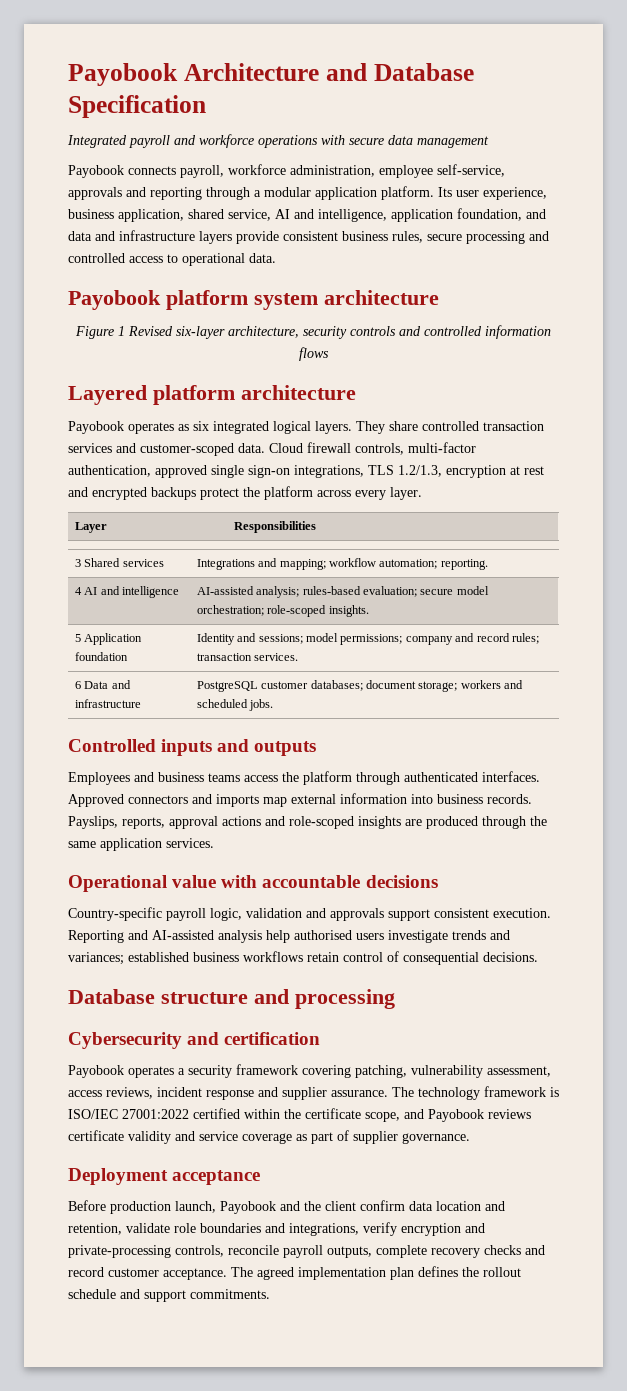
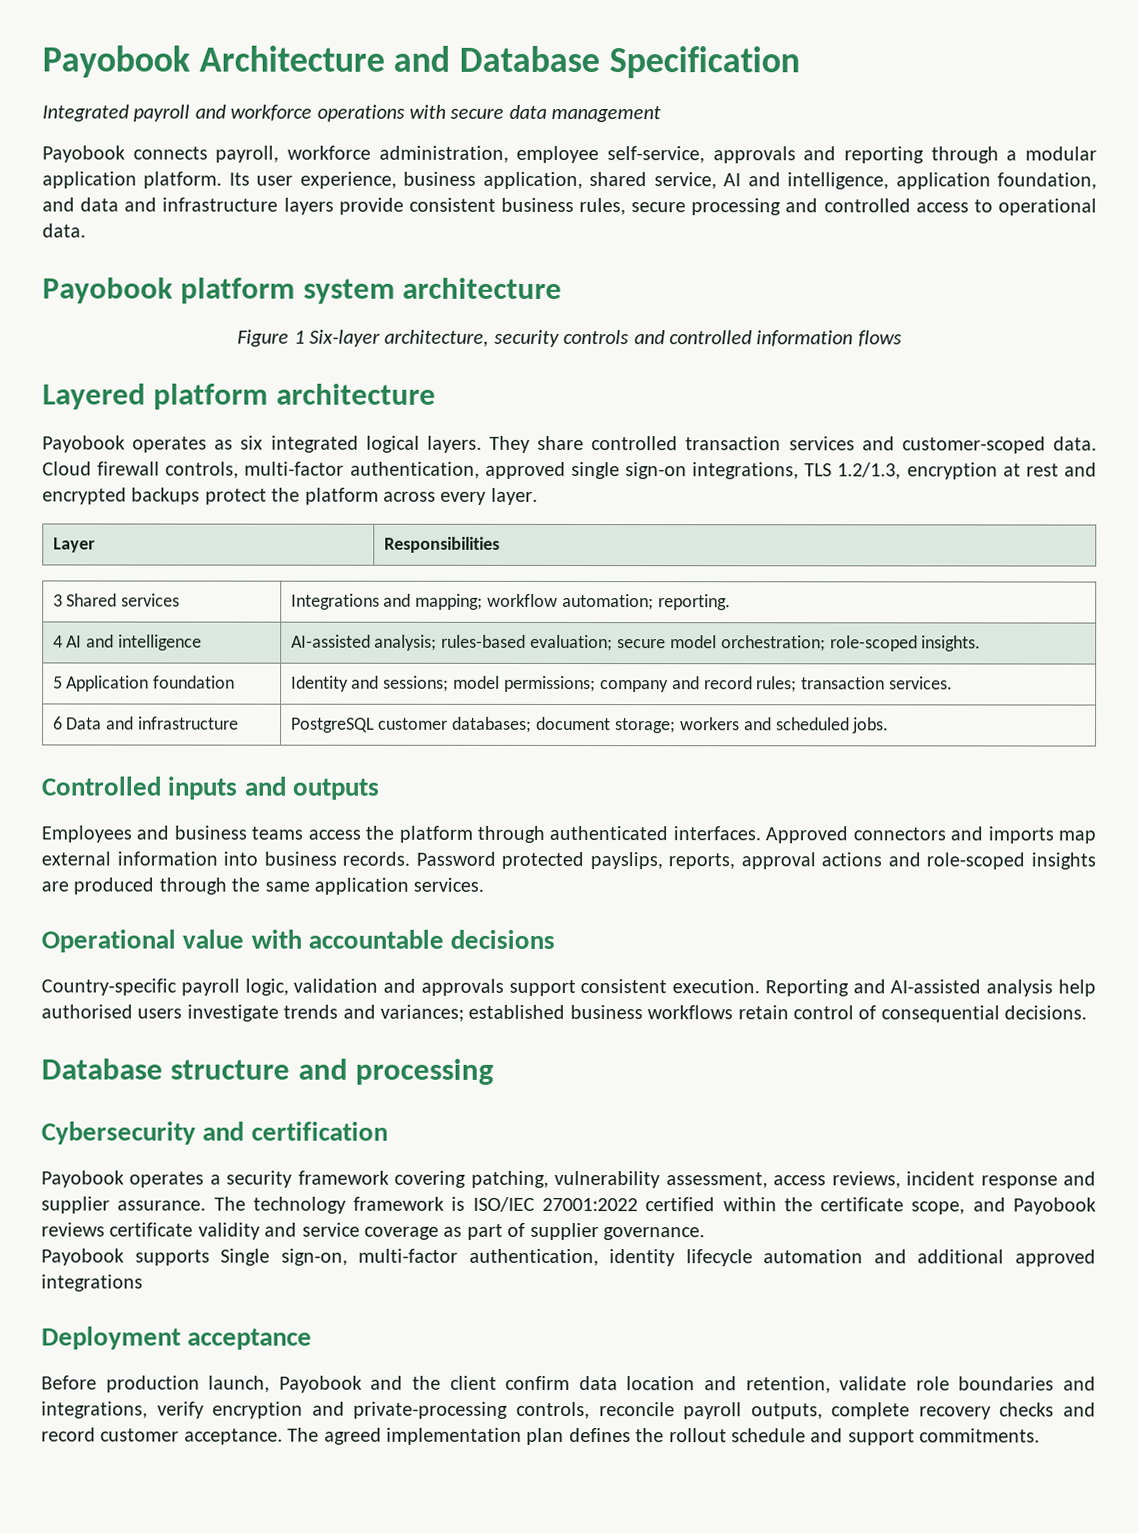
[128,326,225,339] Revised six-layer -> [309,329,381,347] Six-layer
[68,816,118,829] Payslips, -> [415,851,663,870] Password protected payslips,
(470, 1138) none -> [41,1248,1096,1267] [41,1274,143,1292] // Payobook supports Single sign-on, multi-factor authentication, identity lifecycle automation and additional approved integrations

